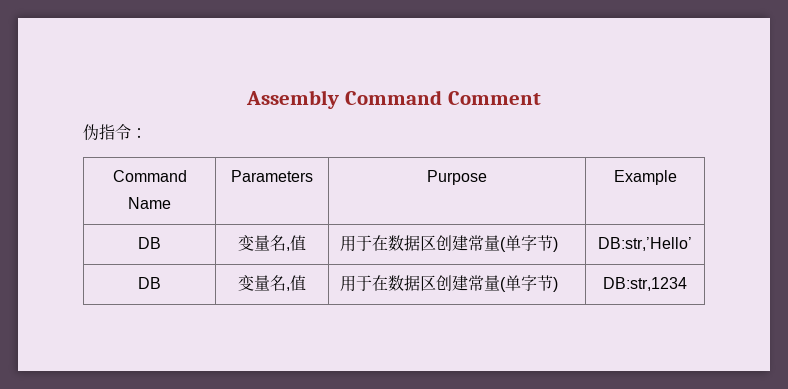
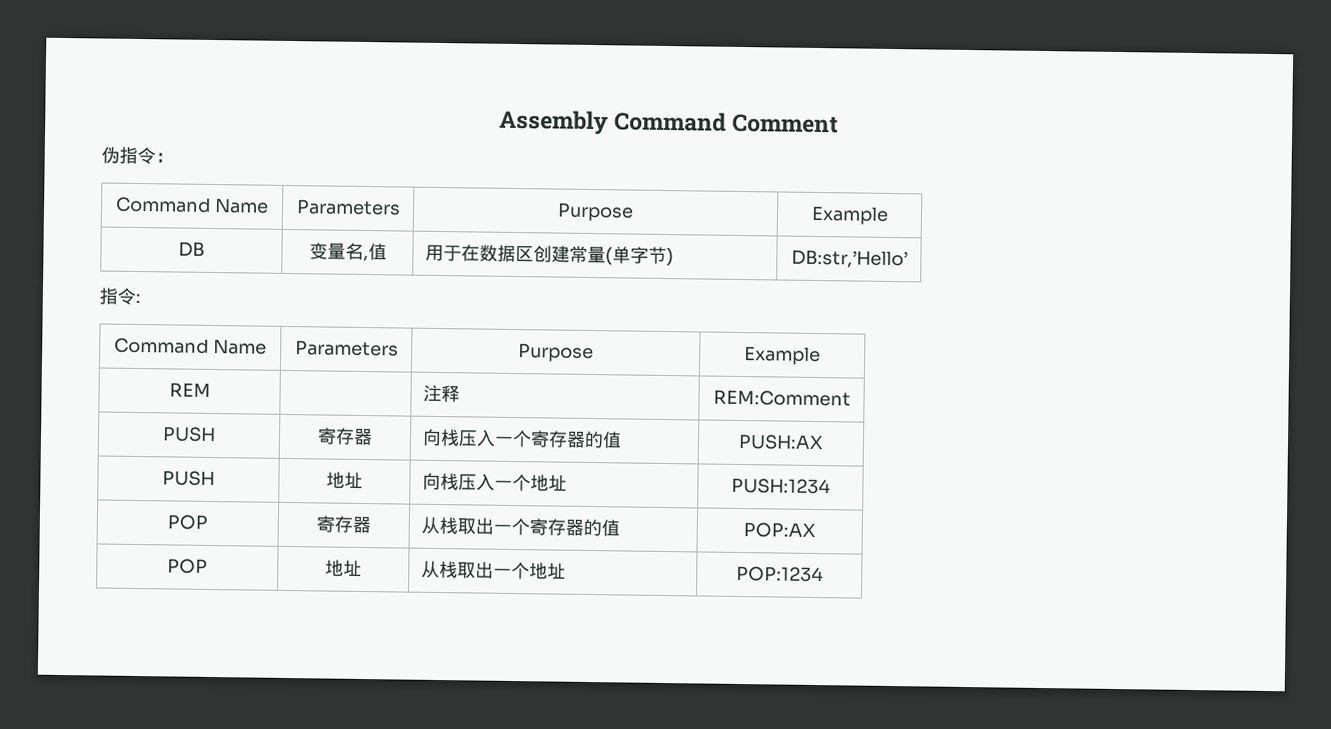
[138,277,161,289] [238,275,306,291] [339,275,558,292] [603,277,687,291] // DB | 变量名,值 | 用于在数据区创建常量(单字节) | DB:str,1234 -> [99,287,141,305] [114,337,267,355] [294,340,399,357] [518,343,594,363] [744,346,821,366] [168,382,211,397] [423,384,461,403] [712,389,851,407] [162,426,216,443] [317,427,373,446] [422,428,623,449] [738,433,824,451] [162,470,215,487] [326,471,363,489] [422,472,568,492] [730,477,831,495] [167,514,208,530] [316,515,371,534] [421,516,621,537] [743,522,816,539] [167,558,208,574] [325,559,362,577] [421,560,567,580] [735,565,824,583] // 指令: // Command Name | Parameters | Purpose | Example // REM | | 注释 | REM:Comment // PUSH | 寄存器 | 向栈压入一个寄存器的值 | PUSH:AX // PUSH | 地址 | 向栈压入一个地址 | PUSH:1234 // POP | 寄存器 | 从栈取出一个寄存器的值 | POP:AX // POP | 地址 | 从栈取出一个地址 | POP:1234

